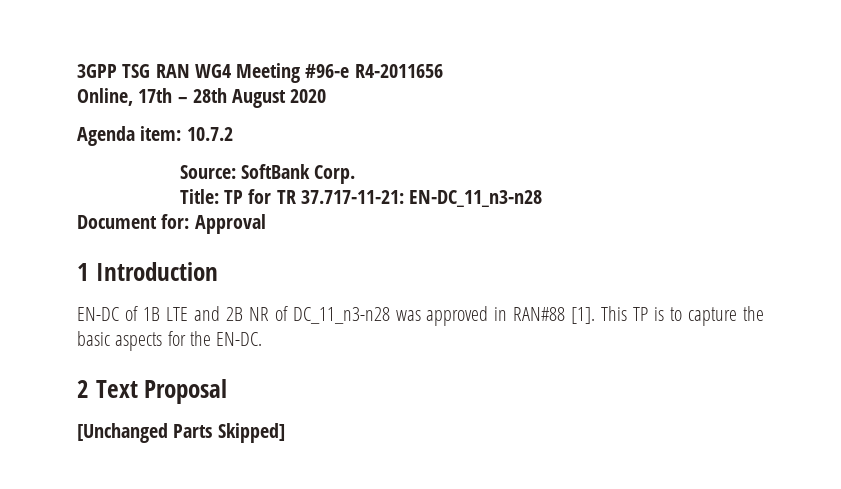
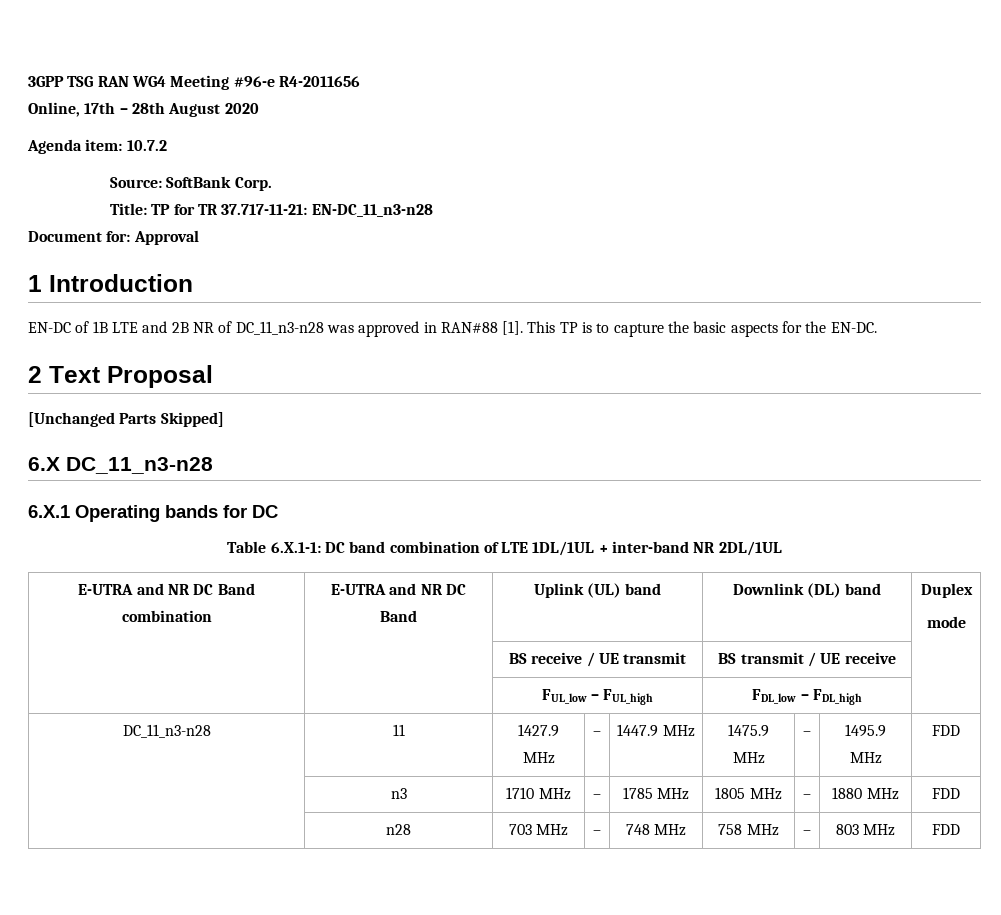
(285, 433) none -> [28,457,213,474] [28,505,278,522] [227,541,782,556] [78,583,255,595] [121,610,212,622] [331,583,466,595] [380,610,418,622] [533,583,662,598] [732,583,882,598] [920,583,973,598] [926,616,966,628] [508,652,687,667] [718,652,896,667] [541,689,654,705] [752,689,862,705] [122,724,211,738] [392,724,405,736] [518,724,559,737] [522,752,555,764] [593,731,601,736] [617,724,695,737] [728,724,769,737] [732,752,765,764] [803,731,811,736] [845,724,886,737] [849,752,882,764] [932,725,960,736] [390,788,407,799] [506,787,571,800] [593,794,601,799] [622,787,690,800] [715,787,782,800] [803,794,811,799] [832,787,899,800] [932,788,960,799] [386,824,412,835] [508,824,569,836] [593,830,601,835] [625,824,687,836] [718,824,779,836] [803,830,811,835] [835,824,896,836] [932,824,960,835] // 6.X DC_11_n3-n28 // 6.X.1 Operating bands for DC // Table 6.X.1-1: DC band combination of LTE 1DL/1UL + inter-band NR 2DL/1UL // E-UTRA and NR DC Band combination | E-UTRA and NR DC Band | Uplink (UL) band | Downlink (DL) band | Duplex // mode // | | BS receive / UE transmit | BS transmit / UE receive | // | | FUL_low – FUL_high | FDL_low – FDL_high | // DC_11_n3-n28 | 11 | 1427.9 MHz | – | 1447.9 MHz | 1475.9 MHz | – | 1495.9 MHz | FDD // | n3 | 1710 MHz | – | 1785 MHz | 1805 MHz | – | 1880 MHz | FDD // | n28 | 703 MHz | – | 748 MHz | 758 MHz | – | 803 MHz | FDD

